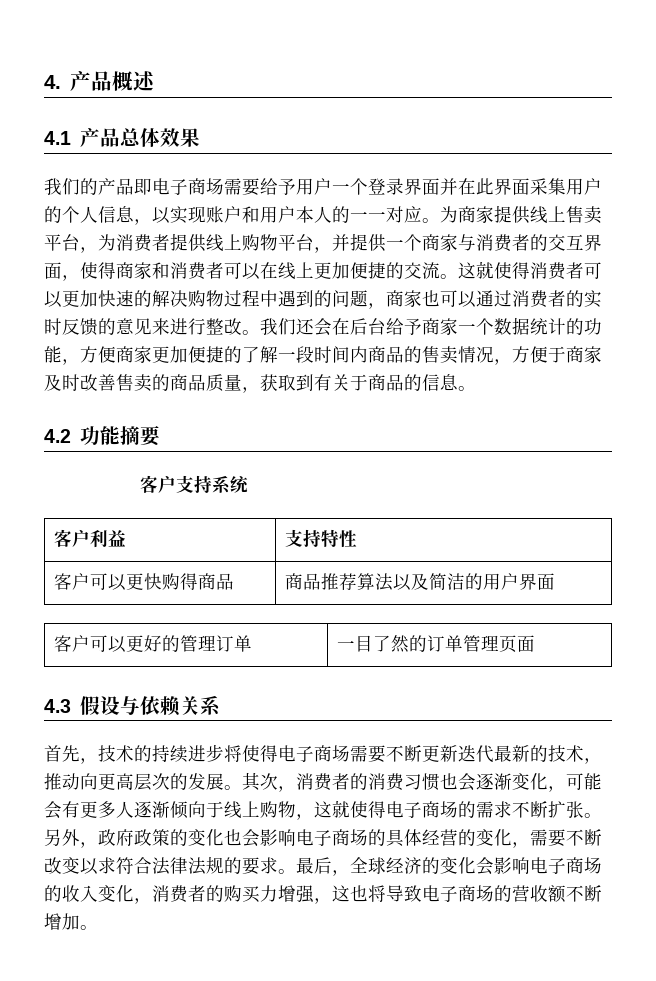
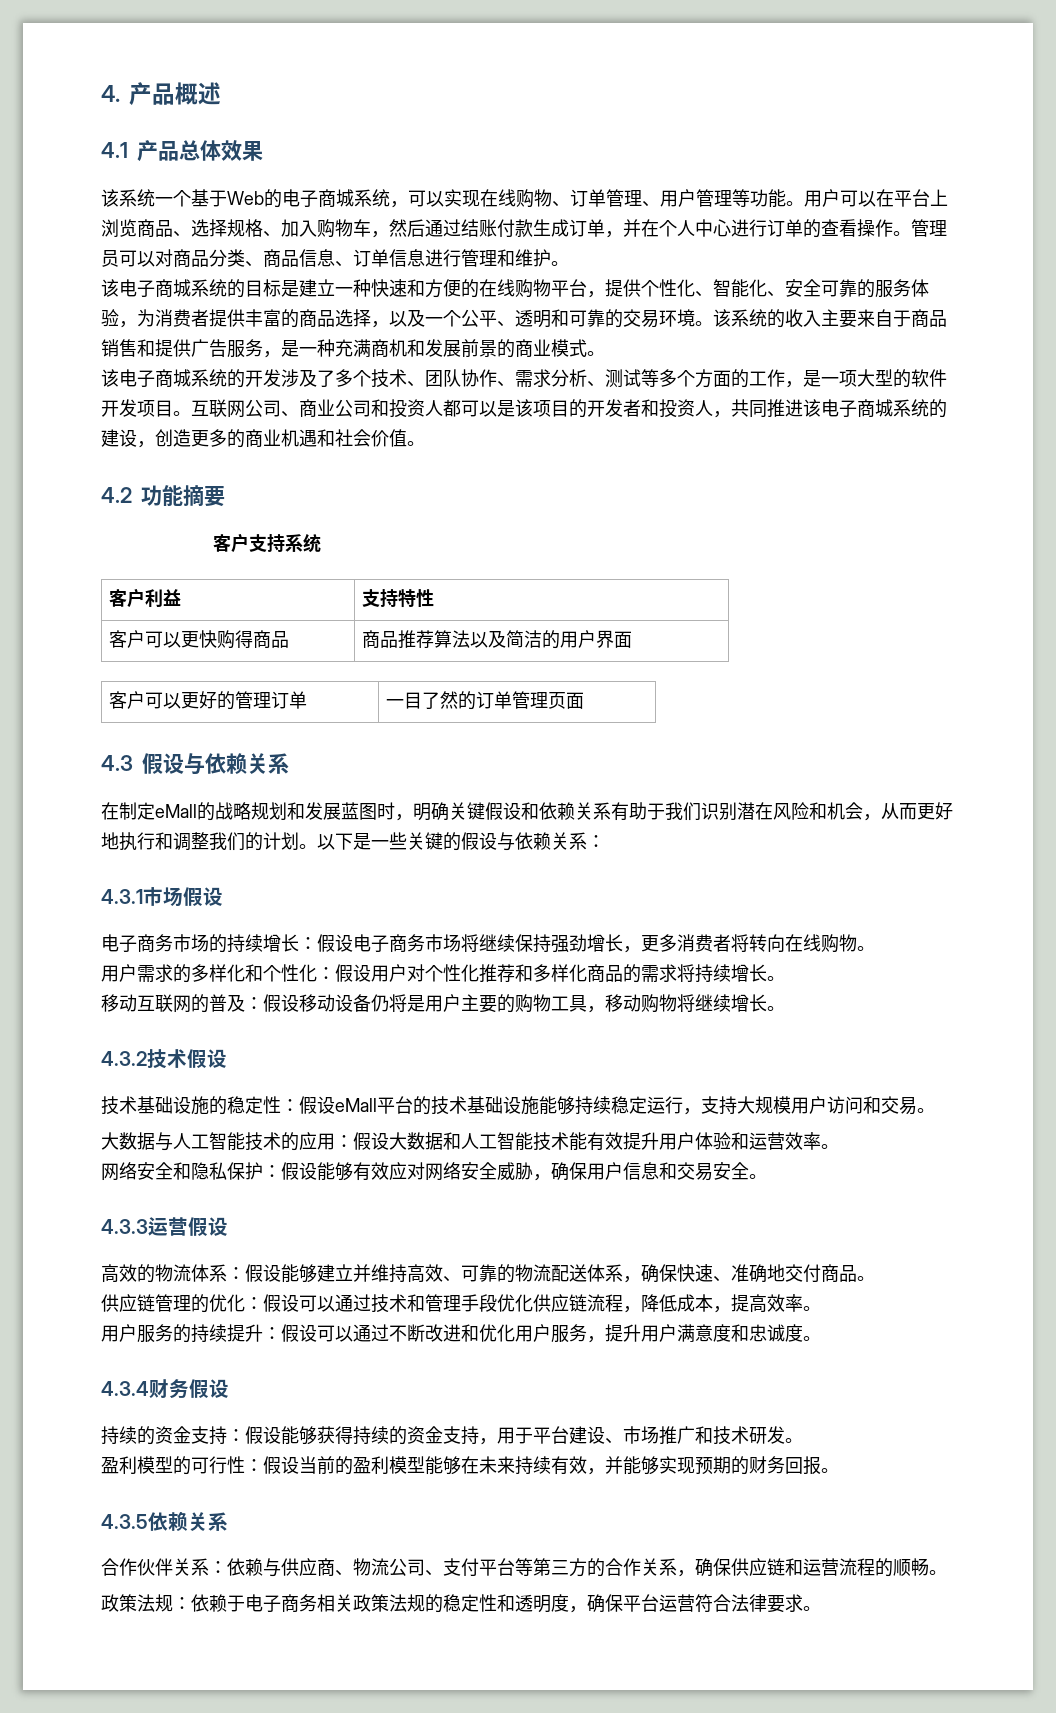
[44,178,602,196] [44,205,602,225] [44,233,602,253] [44,261,602,281] [44,290,602,309] [44,317,602,336] [44,346,602,365] [44,374,458,393] 我们的产品即电子商场需要给予用户一个登录界面并在此界面采集用户的个人信息，以实现账户和用户本人的一一对应。为商家提供线上售卖平台，为消费者提供线上购物平台，并提供一个商家与消费者的交互界面，使得商家和消费者可以在线上更加便捷的交流。这就使得消费者可以更加快速的解决购物过程中遇到的问题，商家也可以通过消费者的实时反馈的意见来进行整改。我们还会在后台给予商家一个数据统计的功能，方便商家更加便捷的了解一段时间内商品的售卖情况，方便于商家及时改善售卖的商品质量，获取到有关于商品的信息 -> [101,189,948,208] [101,219,947,238] [101,249,569,267] [101,279,929,298] [101,309,947,328] [101,339,605,358] [101,369,947,388] [101,399,947,418] [101,429,407,448] 该系统一个基于Web的电子商城系统，可以实现在线购物、订单管理、用户管理等功能。用户可以在平台上浏览商品、选择规格、加入购物车，然后通过结账付款生成订单，并在个人中心进行订单的查看操作。管理员可以对商品分类、商品信息、订单信息进行管理和维护。 // 该电子商城系统的目标是建立一种快速和方便的在线购物平台，提供个性化、智能化、安全可靠的服务体验，为消费者提供丰富的商品选择，以及一个公平、透明和可靠的交易环境。该系统的收入主要来自于商品销售和提供广告服务，是一种充满商机和发展前景的商业模式。 // 该电子商城系统的开发涉及了多个技术、团队协作、需求分析、测试等多个方面的工作，是一项大型的软件开发项目。互联网公司、商业公司和投资人都可以是该项目的开发者和投资人，共同推进该电子商城系统的建设，创造更多的商业机遇和社会价值
[44,744,602,764] [44,772,602,792] [44,800,602,820] [44,829,602,848] [44,856,602,876] [44,885,602,904] [44,913,80,930] 首先，技术的持续进步将使得电子商场需要不断更新迭代最新的技术，推动向更高层次的发展。其次，消费者的消费习惯也会逐渐变化，可能会有更多人逐渐倾向于线上购物，这就使得电子商场的需求不断扩张。另外，政府政策的变化也会影响电子商场的具体经营的变化，需要不断改变以求符合法律法规的要求。最后，全球经济的变化会影响电子商场的收入变化，消费者的购买力增强，这也将导致电子商场的营收额不断增加 -> [101,802,953,821] [101,832,605,851] [101,887,223,907] [101,934,875,953] [101,964,785,983] [101,994,785,1013] [101,1049,227,1069] [101,1096,935,1115] [101,1132,839,1151] [101,1162,767,1181] [101,1217,228,1236] [101,1264,875,1283] [101,1294,821,1313] [101,1324,821,1343] [101,1379,229,1399] [101,1426,803,1445] [101,1456,839,1475] [101,1511,228,1531] [101,1558,947,1577] [101,1594,803,1613] 在制定eMall的战略规划和发展蓝图时，明确关键假设和依赖关系有助于我们识别潜在风险和机会，从而更好地执行和调整我们的计划。以下是一些关键的假设与依赖关系： // 4.3.1市场假设 // 电子商务市场的持续增长：假设电子商务市场将继续保持强劲增长，更多消费者将转向在线购物。 // 用户需求的多样化和个性化：假设用户对个性化推荐和多样化商品的需求将持续增长。 // 移动互联网的普及：假设移动设备仍将是用户主要的购物工具，移动购物将继续增长。 // 4.3.2技术假设 // 技术基础设施的稳定性：假设eMall平台的技术基础设施能够持续稳定运行，支持大规模用户访问和交易。 // 大数据与人工智能技术的应用：假设大数据和人工智能技术能有效提升用户体验和运营效率。 // 网络安全和隐私保护：假设能够有效应对网络安全威胁，确保用户信息和交易安全。 // 4.3.3运营假设 // 高效的物流体系：假设能够建立并维持高效、可靠的物流配送体系，确保快速、准确地交付商品。 // 供应链管理的优化：假设可以通过技术和管理手段优化供应链流程，降低成本，提高效率。 // 用户服务的持续提升：假设可以通过不断改进和优化用户服务，提升用户满意度和忠诚度。 // 4.3.4财务假设 // 持续的资金支持：假设能够获得持续的资金支持，用于平台建设、市场推广和技术研发。 // 盈利模型的可行性：假设当前的盈利模型能够在未来持续有效，并能够实现预期的财务回报。 // 4.3.5依赖关系 // 合作伙伴关系：依赖与供应商、物流公司、支付平台等第三方的合作关系，确保供应链和运营流程的顺畅。 // 政策法规：依赖于电子商务相关政策法规的稳定性和透明度，确保平台运营符合法律要求

